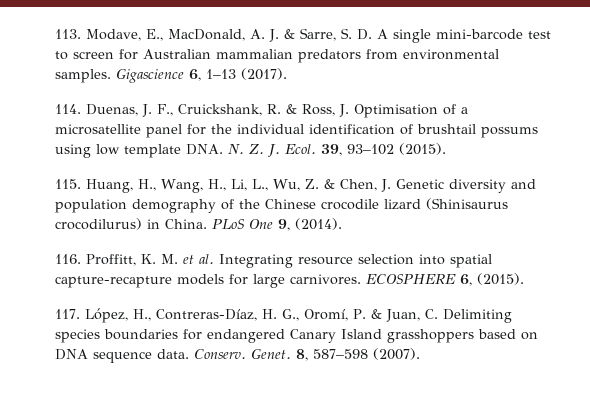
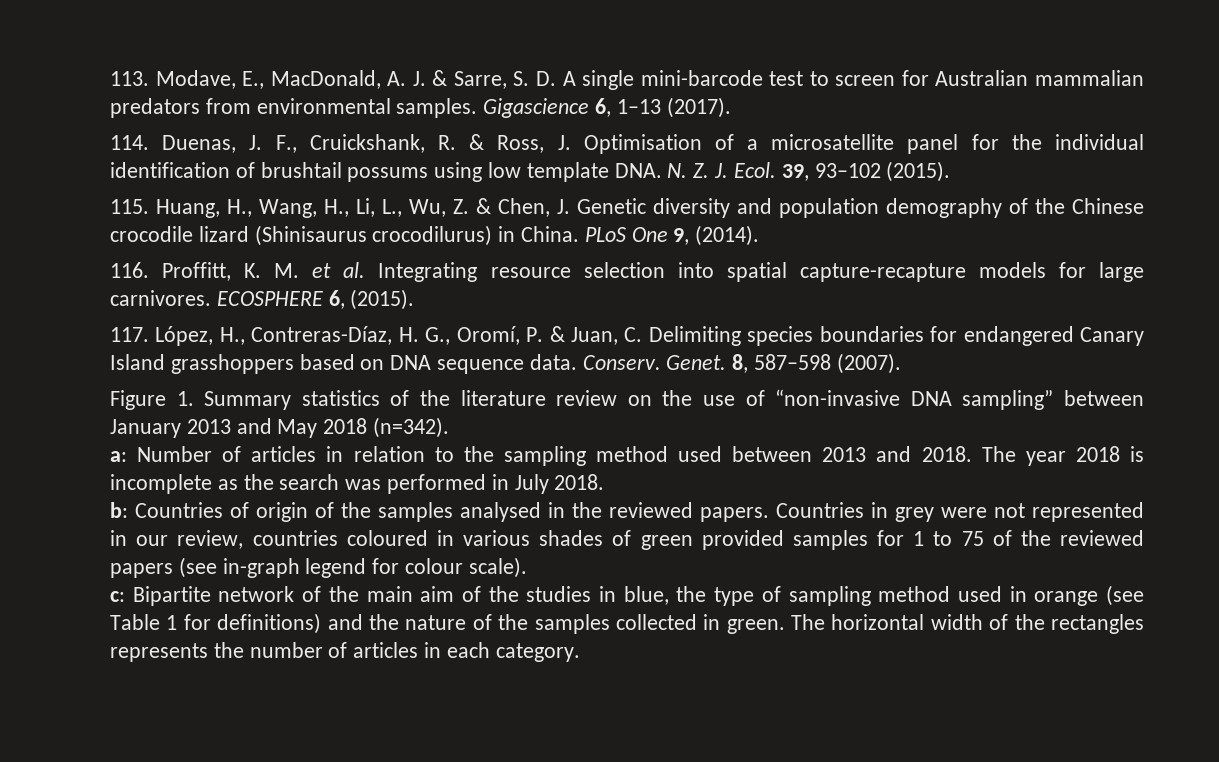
(421, 354) none -> [110,389,1144,410] [110,417,450,438] [110,446,1144,466] [110,474,605,494] [110,502,1144,522] [110,530,1144,550] [110,557,527,578] [110,585,1144,606] [110,613,1145,634] [110,642,580,662] // Figure 1. Summary statistics of the literature review on the use of “non-invasive DNA sampling” between January 2013 and May 2018 (n=342). // a: Number of articles in relation to the sampling method used between 2013 and 2018. The year 2018 is incomplete as the search was performed in July 2018. // b: Countries of origin of the samples analysed in the reviewed papers. Countries in grey were not represented in our review, countries coloured in various shades of green provided samples for 1 to 75 of the reviewed papers (see in-graph legend for colour scale). // c: Bipartite network of the main aim of the studies in blue, the type of sampling method used in orange (see Table 1 for definitions) and the nature of the samples collected in green. The horizontal width of the rectangles represents the number of articles in each category.

